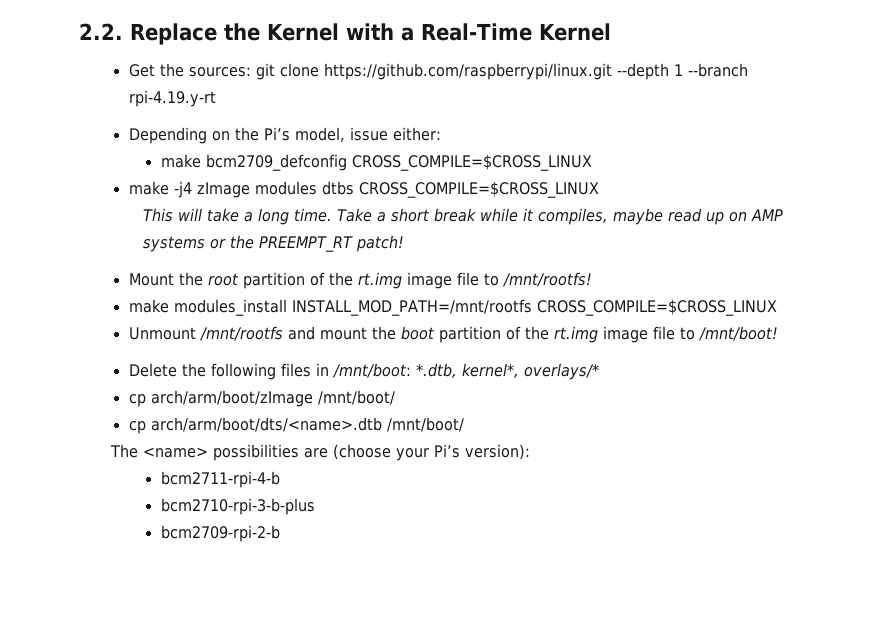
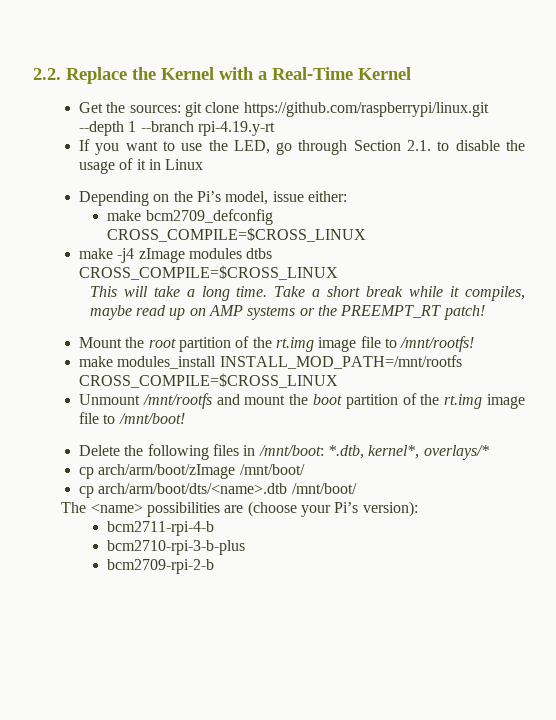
(216, 98) none -> [78,139,525,155] [78,158,204,174] // If you want to use the LED, go through Section 2.1. to disable the usage of it in Linux

